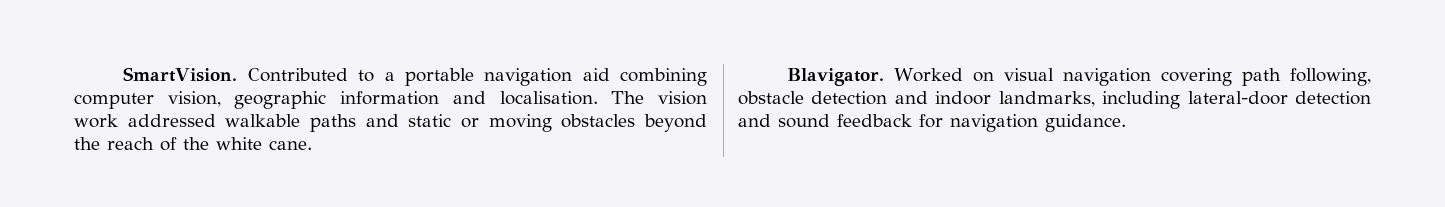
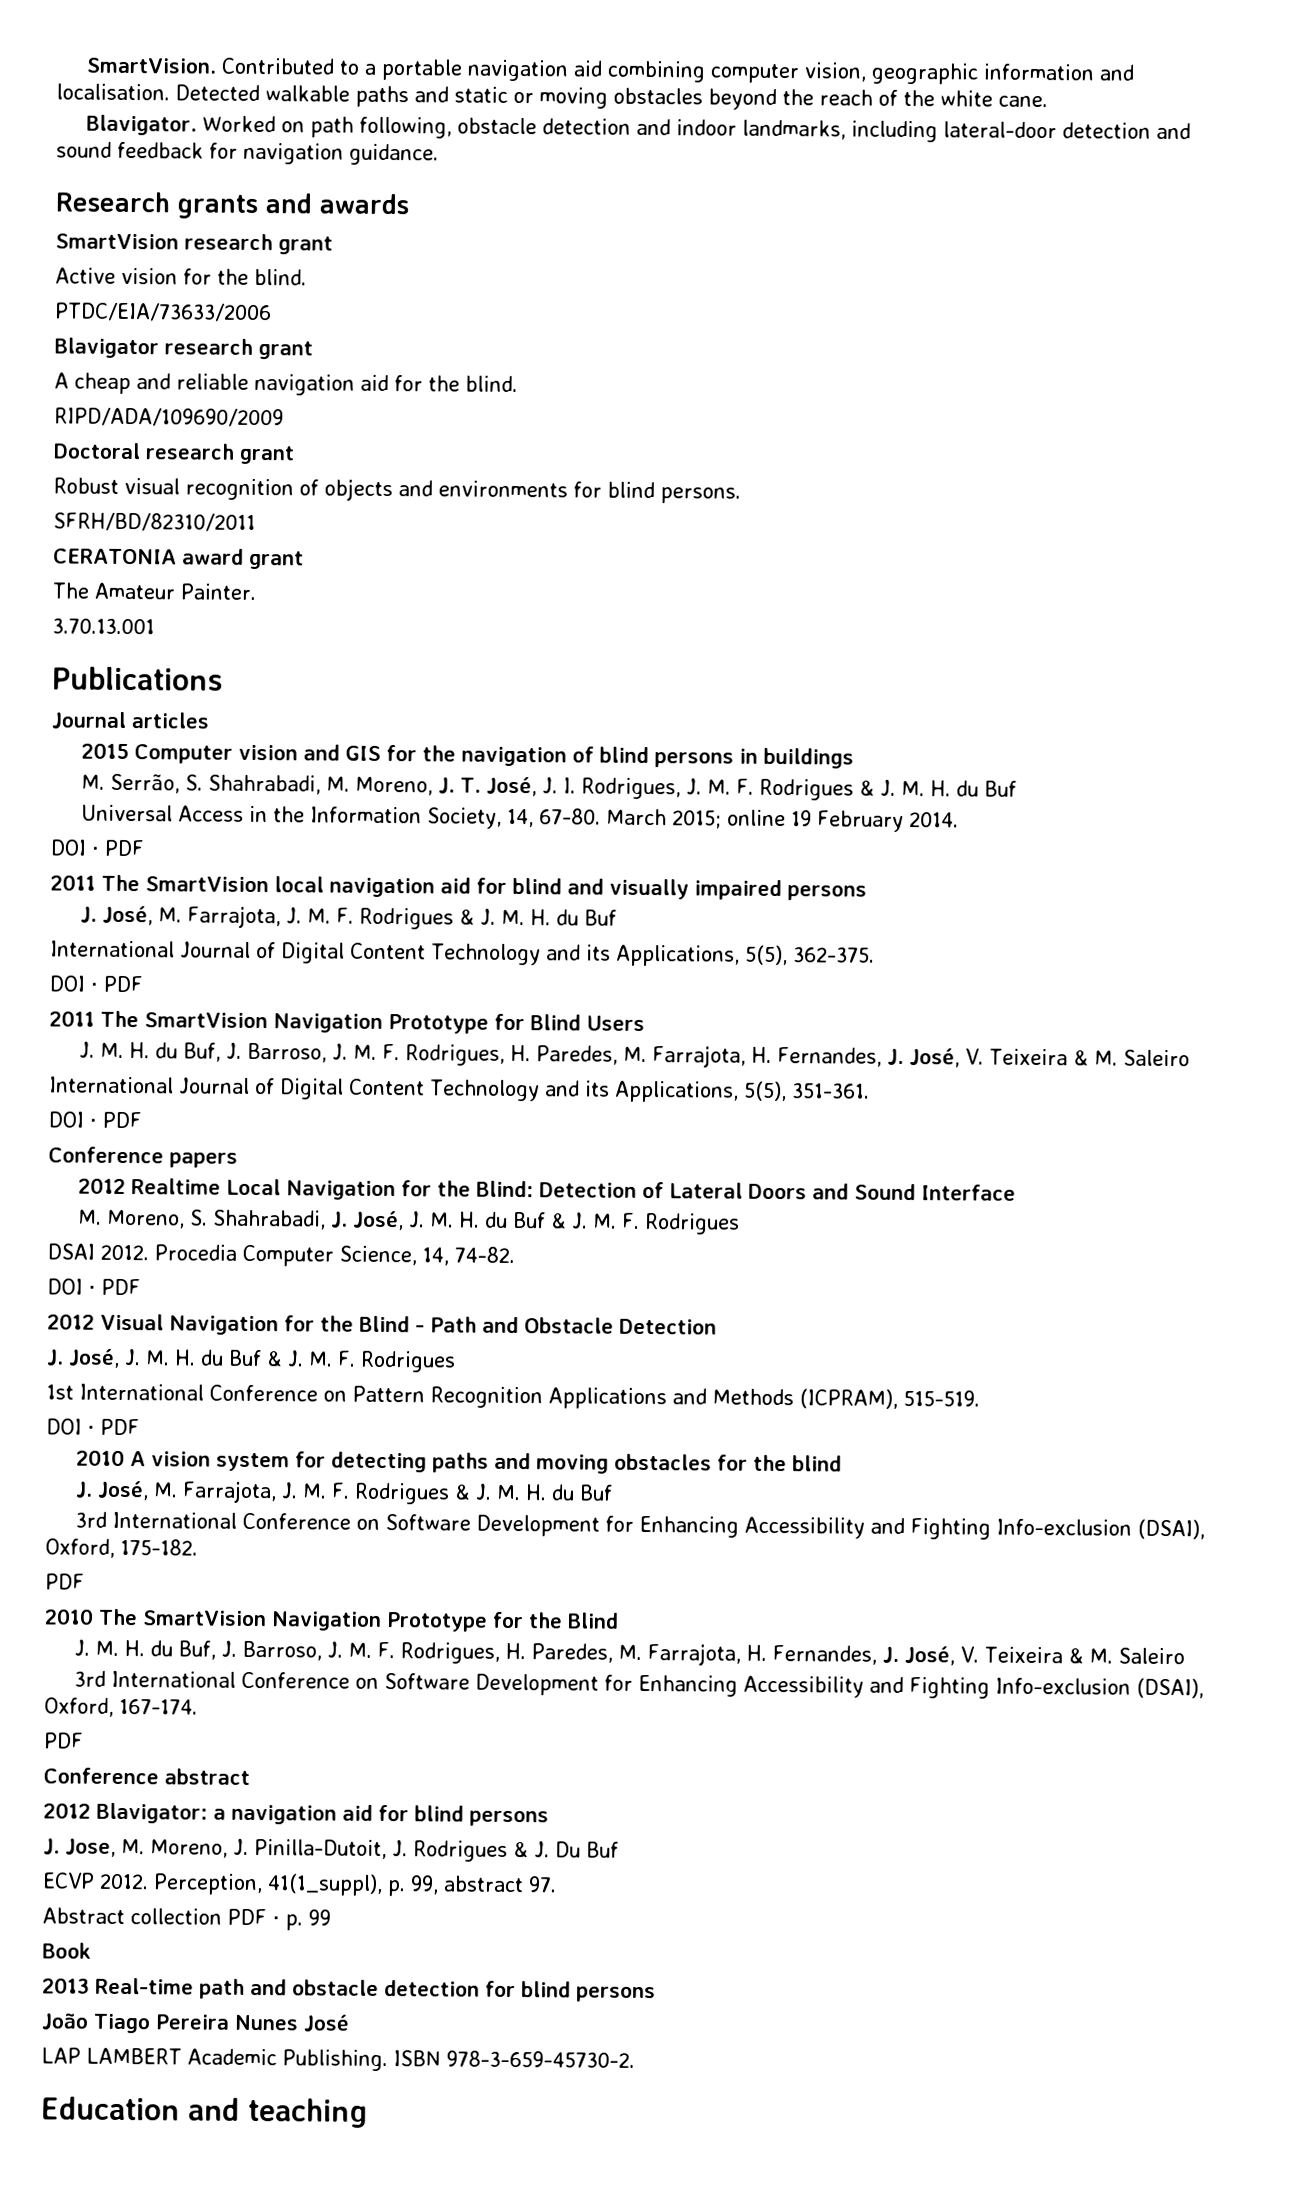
[611,91,707,105] [74,114,216,128] The vision work addressed -> [175,84,260,102] Detected
[1004,68,1233,86] visual navigation covering -> (305, 127) none
(1126, 123) none -> [55,191,409,220] [55,233,333,255] [55,267,307,286] [54,302,272,323] [54,337,313,360] [54,372,518,396] [54,407,284,428] [53,442,295,465] [53,477,741,504] [53,512,256,532] [53,548,304,570] [52,582,256,601] [52,618,155,635] [52,666,223,691] [51,711,209,730] [80,742,854,769] [80,773,1017,801] [80,804,959,832] [50,839,144,857] [50,874,867,901] [79,905,617,930] [50,940,875,967] [49,975,143,993] [49,1010,645,1034] [78,1041,1190,1068] [49,1076,870,1103] [48,1111,142,1129] [48,1146,238,1168] [77,1177,1016,1201] [77,1209,740,1235] [47,1243,515,1267] [47,1278,141,1296] [47,1313,717,1336] [46,1348,456,1373] [46,1383,980,1410] [46,1418,140,1436] [75,1449,842,1474] [74,1480,613,1505] [74,1511,1205,1540] [45,1538,198,1558] [45,1573,85,1590] [44,1608,619,1632] [73,1639,1185,1666] [73,1670,1204,1699] [44,1697,198,1717] [44,1732,84,1749] [43,1767,250,1785] [43,1802,549,1827] [43,1838,619,1862] [42,1872,557,1897] [42,1907,331,1931] [42,1942,91,1959] [42,1977,656,2003] [41,2012,349,2034] [41,2047,635,2072] [41,2096,368,2128] // Research grants and awards // SmartVision research grant // Active vision for the blind. // PTDC/EIA/73633/2006 // Blavigator research grant // A cheap and reliable navigation aid for the blind. // RIPD/ADA/109690/2009 // Doctoral research grant // Robust visual recognition of objects and environments for blind persons. // SFRH/BD/82310/2011 // CERATONIA award grant // The Amateur Painter. // 3.70.13.001 // Publications // Journal articles // 2015 Computer vision and GIS for the navigation of blind persons in buildings // M. Serrão, S. Shahrabadi, M. Moreno, J. T. José, J. I. Rodrigues, J. M. F. Rodrigues & J. M. H. du Buf // Universal Access in the Information Society, 14, 67-80. March 2015; online 19 February 2014. // DOI · PDF // 2011 The SmartVision local navigation aid for blind and visually impaired persons // J. José, M. Farrajota, J. M. F. Rodrigues & J. M. H. du Buf // International Journal of Digital Content Technology and its Applications, 5(5), 362-375. // DOI · PDF // 2011 The SmartVision Navigation Prototype for Blind Users // J. M. H. du Buf, J. Barroso, J. M. F. Rodrigues, H. Paredes, M. Farrajota, H. Fernandes, J. José, V. Teixeira & M. Saleiro // International Journal of Digital Content Technology and its Applications, 5(5), 351-361. // DOI · PDF // Conference papers // 2012 Realtime Local Navigation for the Blind: Detection of Lateral Doors and Sound Interface // M. Moreno, S. Shahrabadi, J. José, J. M. H. du Buf & J. M. F. Rodrigues // DSAI 2012. Procedia Computer Science, 14, 74-82. // DOI · PDF // 2012 Visual Navigation for the Blind - Path and Obstacle Detection // J. José, J. M. H. du Buf & J. M. F. Rodrigues // 1st International Conference on Pattern Recognition Applications and Methods (ICPRAM), 515-519. // DOI · PDF // 2010 A vision system for detecting paths and moving obstacles for the blind // J. José, M. Farrajota, J. M. F. Rodrigues & J. M. H. du Buf // 3rd International Conference on Software Development for Enhancing Accessibility and Fighting Info-exclusion (DSAI), Oxford, 175-182. // PDF // 2010 The SmartVision Navigation Prototype for the Blind // J. M. H. du Buf, J. Barroso, J. M. F. Rodrigues, H. Paredes, M. Farrajota, H. Fernandes, J. José, V. Teixeira & M. Saleiro // 3rd International Conference on Software Development for Enhancing Accessibility and Fighting Info-exclusion (DSAI), Oxford, 167-174. // PDF // Conference abstract // 2012 Blavigator: a navigation aid for blind persons // J. Jose, M. Moreno, J. Pinilla-Dutoit, J. Rodrigues & J. Du Buf // ECVP 2012. Perception, 41(1_suppl), p. 99, abstract 97. // Abstract collection PDF · p. 99 // Book // 2013 Real-time path and obstacle detection for blind persons // João Tiago Pereira Nunes José // LAP LAMBERT Academic Publishing. ISBN 978-3-659-45730-2. // Education and teaching

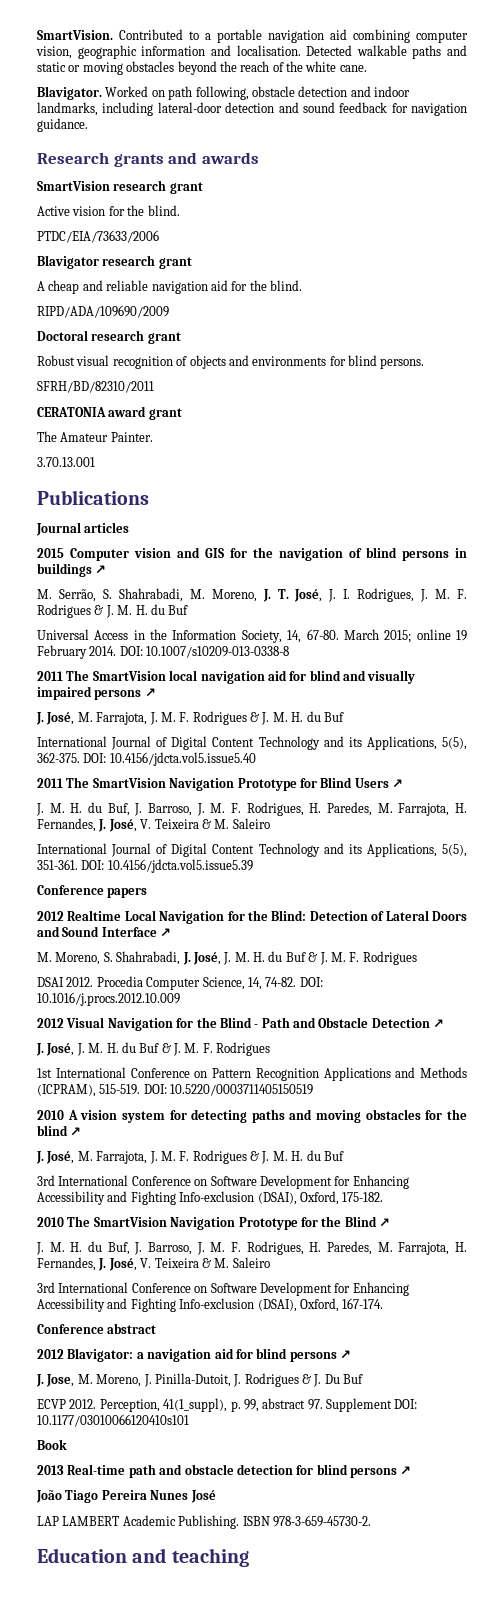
(854, 758) none -> [95,565,107,574] ↗
[50,839,144,857] // DOI · PDF -> [119,646,290,658] DOI: 10.1007/s10209-013-0338-8
(867, 893) none -> [144,688,156,697] ↗
[49,975,143,993] // DOI · PDF -> [83,752,256,766] DOI: 10.4156/jdcta.vol5.issue5.40
(645, 1023) none -> [392,779,403,788] ↗
[48,1111,142,1129] // DOI · PDF -> [81,859,253,873] DOI: 10.4156/jdcta.vol5.issue5.39
(1016, 1192) none -> [160,928,172,937] ↗
[47,1278,141,1296] // DOI · PDF -> [299,977,323,987] [37,992,180,1006] DOI: 10.1016/j.procs.2012.10.009
(717, 1326) none -> [433,1019,445,1028] ↗
[46,1418,140,1436] // DOI · PDF -> [143,1084,314,1096] DOI: 10.5220/0003711405150519
(842, 1463) none -> [70,1127,82,1136] ↗
[45,1573,85,1590] // PDF -> (384, 1197) none
(619, 1620) none -> [379,1218,390,1227] ↗
[44,1732,84,1749] // PDF -> (384, 1303) none
(549, 1818) none -> [340,1350,351,1359] ↗
[42,1907,331,1931] // Abstract collection PDF · p. 99 -> [326,1398,418,1412] [37,1414,189,1427] Supplement DOI: 10.1177/03010066120410s101
(656, 1994) none -> [400,1466,412,1475] ↗

